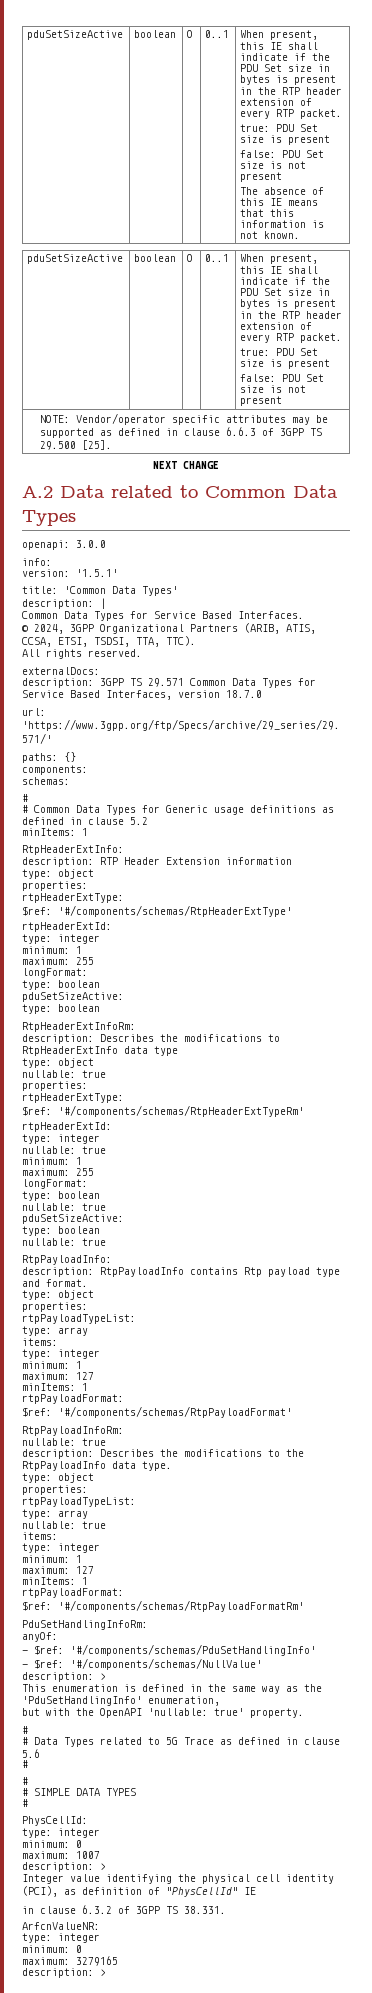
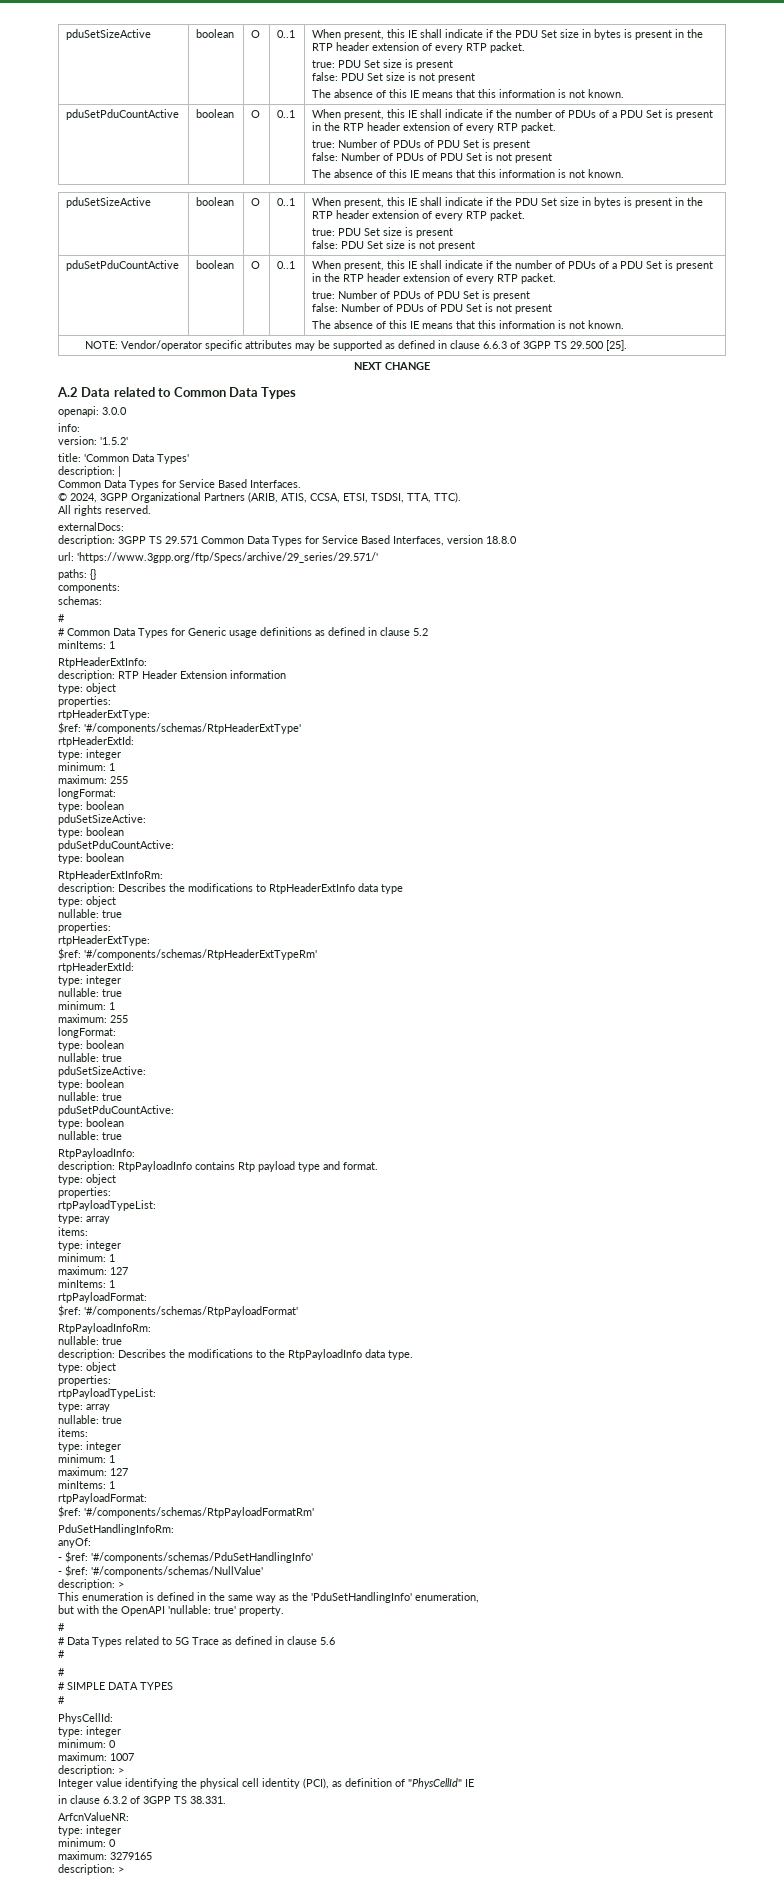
(301, 235) none -> [66,109,180,120] [196,109,235,118] [251,110,261,118] [277,110,296,118] [312,109,714,120] [312,122,557,133] [312,139,531,150] [312,152,553,163] [312,169,625,178] // pduSetPduCountActive | boolean | O | 0..1 | When present, this IE shall indicate if the number of PDUs of a PDU Set is present in the RTP header extension of every RTP packet. // true: Number of PDUs of PDU Set is present // false: Number of PDUs of PDU Set is not present // The absence of this IE means that this information is not known.
(283, 401) none -> [66,260,180,271] [196,260,235,269] [251,261,261,269] [277,261,296,269] [312,260,714,271] [312,273,557,284] [312,290,531,301] [312,303,553,314] [312,320,625,329] // pduSetPduCountActive | boolean | O | 0..1 | When present, this IE shall indicate if the number of PDUs of a PDU Set is present in the RTP header extension of every RTP packet. // true: Number of PDUs of PDU Set is present // false: Number of PDUs of PDU Set is not present // The absence of this IE means that this information is not known.
[76,569,118,577] '1.5.1' -> [100,437,128,445] '1.5.2'
[226,690,262,698] 18.7.0 -> [486,536,517,544] 18.8.0
(100, 1008) none -> [58,840,174,851] [58,853,124,864] // pduSetPduCountActive: // type: boolean
(106, 1242) none -> [58,1105,174,1116] [58,1118,124,1129] [58,1131,122,1140] // pduSetPduCountActive: // type: boolean // nullable: true

